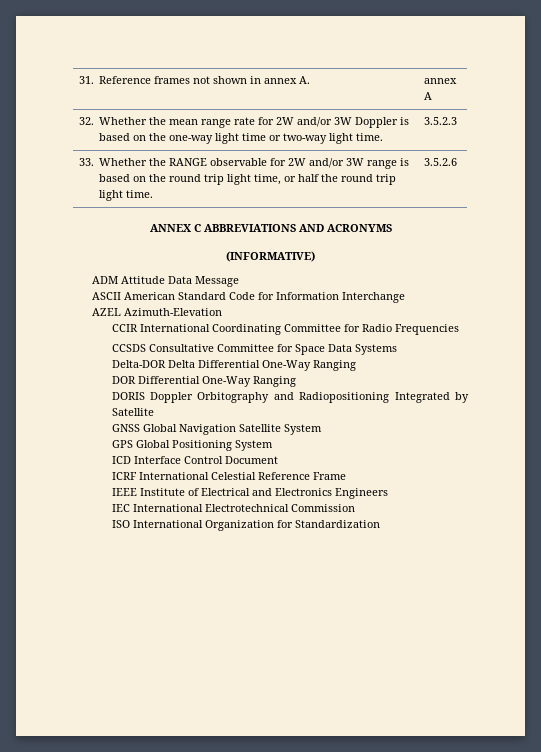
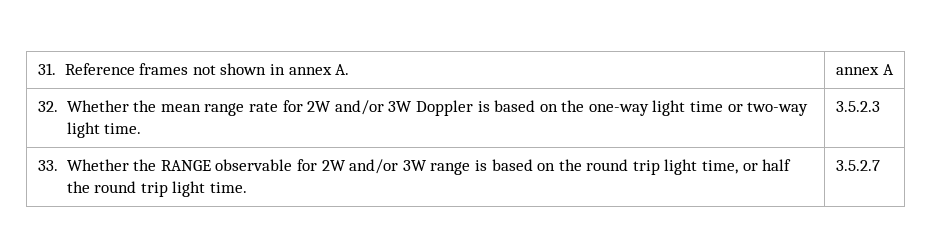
[423,158,457,166] [149,224,392,232] [226,251,315,262] [92,276,240,287] [92,292,406,303] [92,308,223,316] [111,324,459,335] [111,344,397,355] [111,360,356,371] [111,376,296,387] [111,392,469,403] [111,408,154,416] [111,424,322,435] [111,440,273,451] [111,456,278,464] [111,472,346,480] [111,488,388,499] [111,504,355,512] [111,520,380,531] 3.5.2.6 // ANNEX C ABBREVIATIONS AND ACRONYMS // (INFORMATIVE) // ADM Attitude Data Message // ASCII American Standard Code for Information Interchange // AZEL Azimuth-Elevation // CCIR International Coordinating Committee for Radio Frequencies // CCSDS Consultative Committee for Space Data Systems // Delta-DOR Delta Differential One-Way Ranging // DOR Differential One-Way Ranging // DORIS Doppler Orbitography and Radiopositioning Integrated by Satellite // GNSS Global Navigation Satellite System // GPS Global Positioning System // ICD Interface Control Document // ICRF International Celestial Reference Frame // IEEE Institute of Electrical and Electronics Engineers // IEC International Electrotechnical Commission // ISO International Organization for Standardization -> [836,160,881,171] 3.5.2.7

